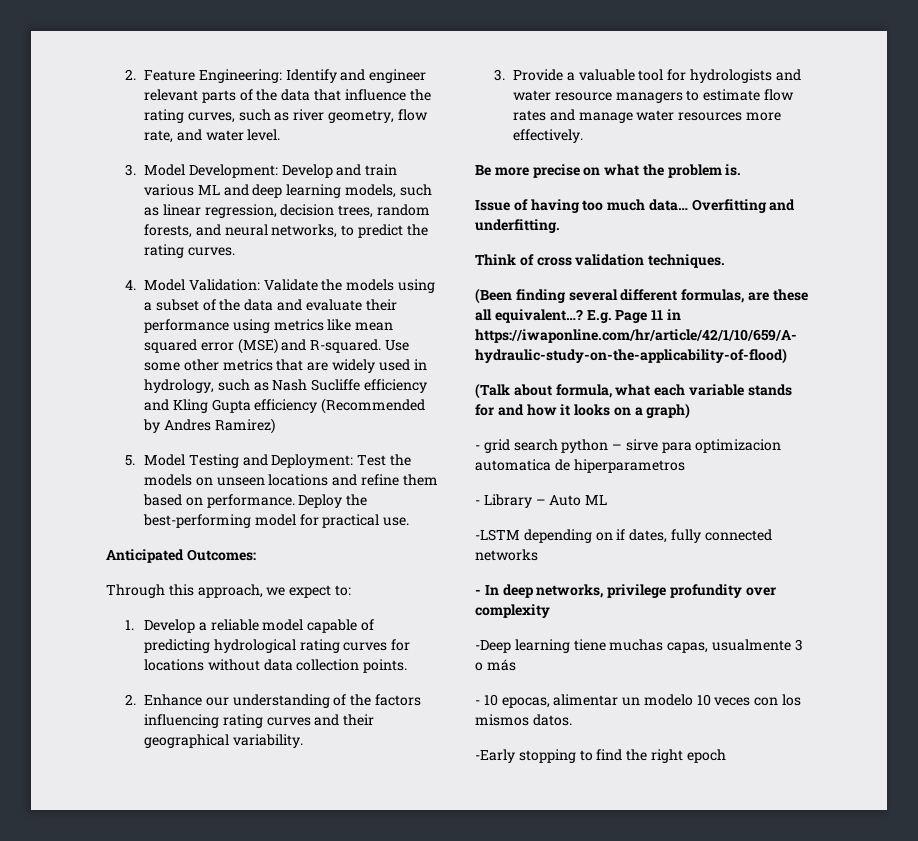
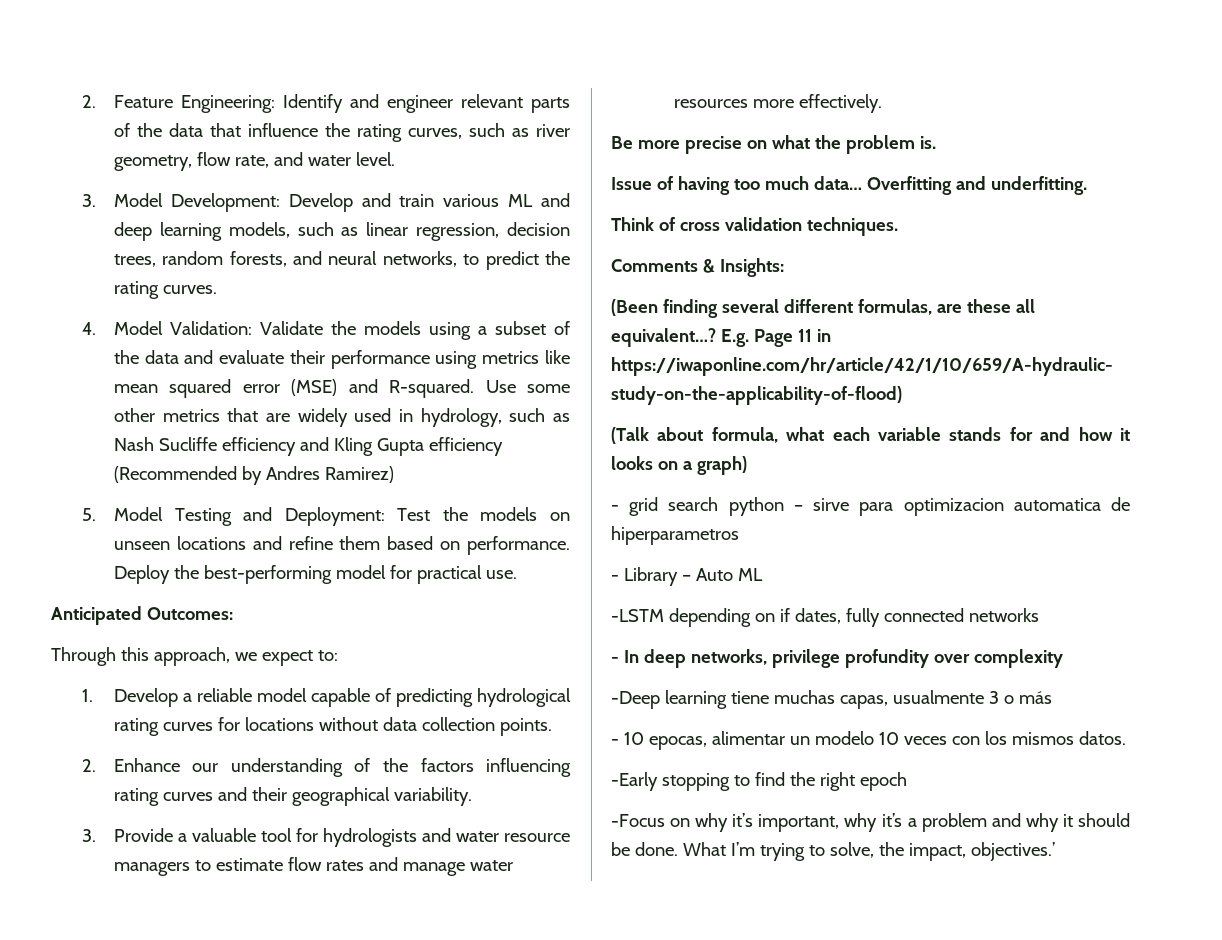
(726, 261) none -> [611,258,784,277] // Comments & Insights:
(726, 756) none -> [611,813,1130,832] [611,842,1055,861] // -Focus on why it’s important, why it’s a problem and why it should be done. What I’m trying to solve, the impact, objectives.’

